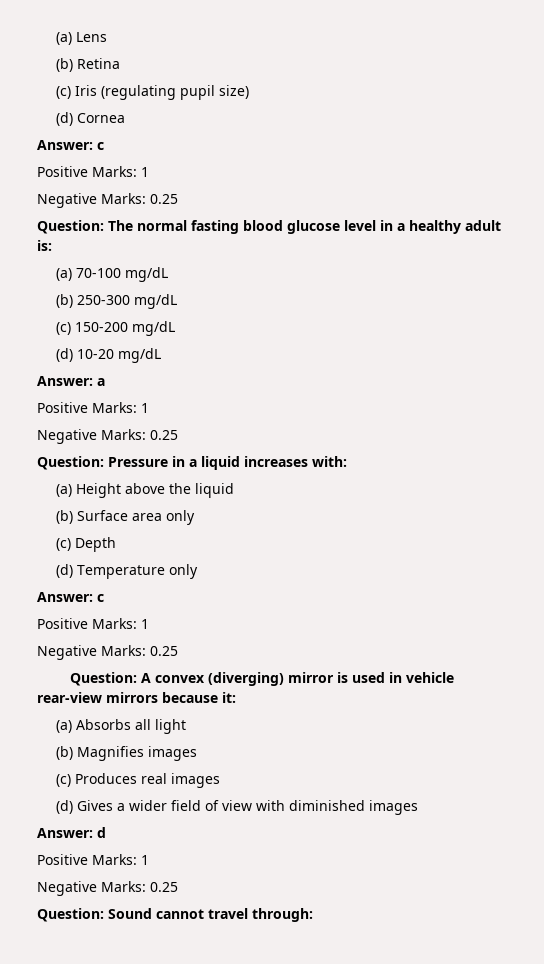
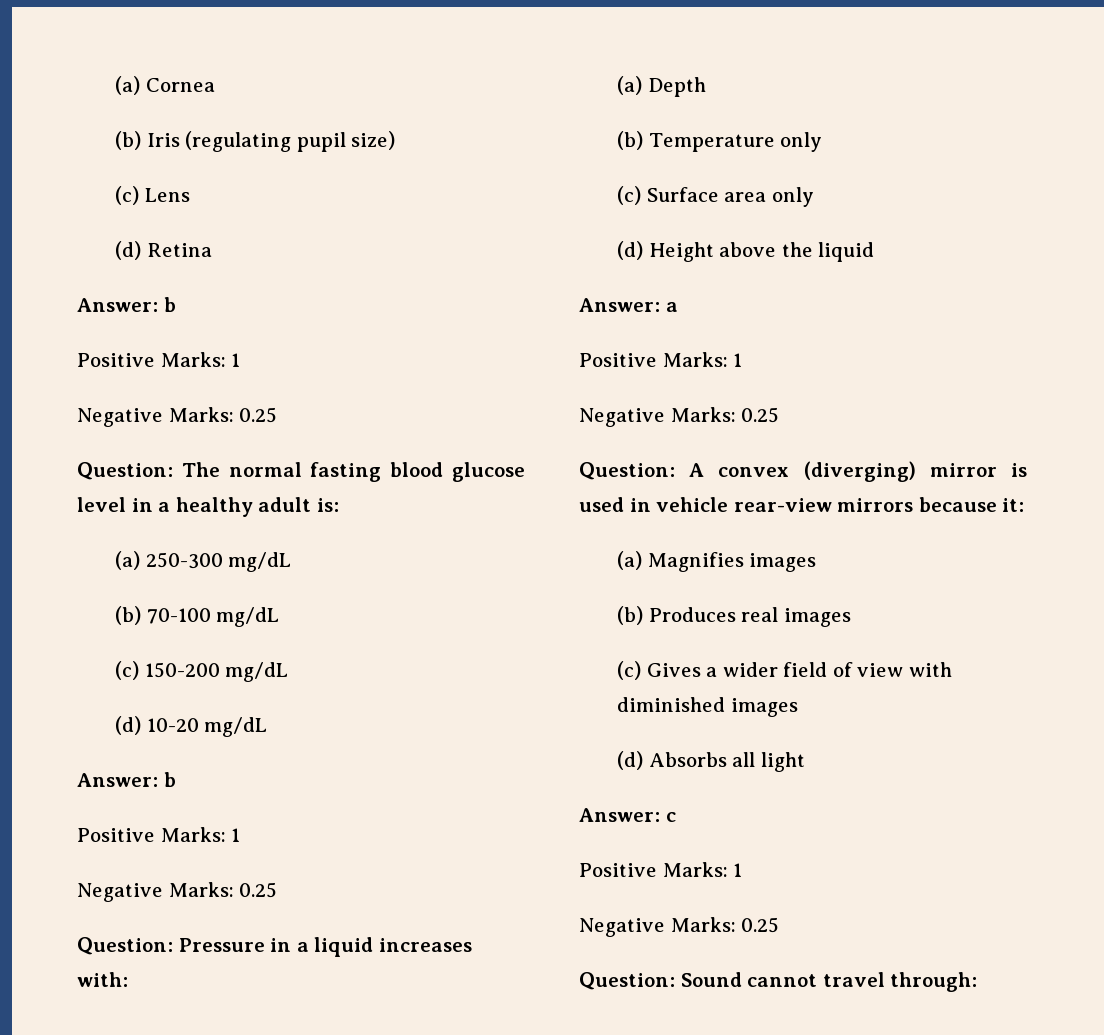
[55,32,107,45] [55,58,120,72] [55,86,71,99] (a) Lens // (b) Retina // (c) -> [115,76,215,95] [115,131,142,150] (a) Cornea // (b)
[55,112,125,126] [37,140,104,150] // (d) Cornea // Answer: c -> [115,186,190,205] [115,241,212,260] [77,297,176,312] // (c) Lens // (d) Retina // Answer: b
[75,268,121,278] 70-100 -> [145,552,223,569] 250-300
[76,295,130,305] 250-300 -> [146,608,211,624] 70-100
[97,378,105,386] a -> [163,772,176,787] b
[75,483,234,498] [55,510,195,525] [55,537,116,552] [55,564,198,579] [37,592,104,602] Height above the liquid // (b) Surface area only // (c) Depth // (d) Temperature only // Answer: c -> [647,77,706,97] [617,131,823,152] [617,186,814,207] [617,241,875,262] [579,298,678,312] Depth // (b) Temperature only // (c) Surface area only // (d) Height above the liquid // Answer: a
[75,719,186,734] [55,746,73,760] Absorbs all light // (b) -> (643, 560) none
[55,774,71,787] (c) -> [617,606,644,625] (b)
[55,800,73,814] (d) -> [617,661,642,680] (c)
[37,827,106,838] // Answer: d -> [617,751,805,772] [579,808,676,822] // (d) Absorbs all light // Answer: c

